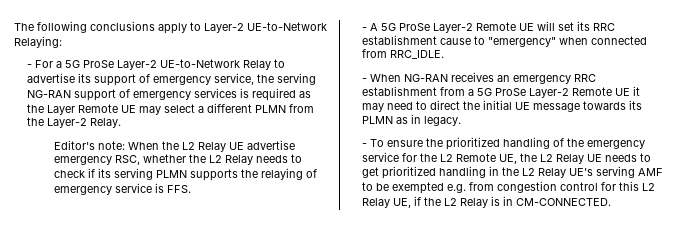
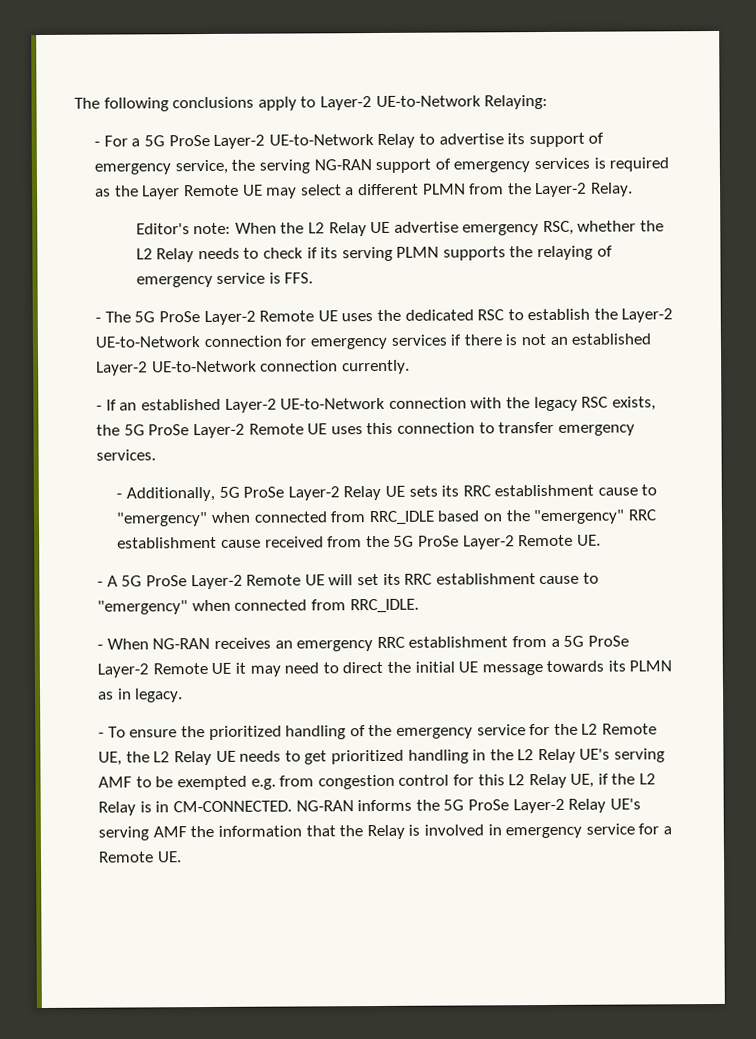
(192, 189) none -> [95,308,674,326] [95,333,652,350] [96,359,410,376] [96,396,656,413] [96,421,635,439] [96,449,157,461] [116,484,658,502] [116,509,657,527] [117,534,601,550] // - The 5G ProSe Layer-2 Remote UE uses the dedicated RSC to establish the Layer-2 UE-to-Network connection for emergency services if there is not an established Layer-2 UE-to-Network connection currently. // - If an established Layer-2 UE-to-Network connection with the legacy RSC exists, the 5G ProSe Layer-2 Remote UE uses this connection to transfer emergency services. // - Additionally, 5G ProSe Layer-2 Relay UE sets its RRC establishment cause to "emergency" when connected from RRC_IDLE based on the "emergency" RRC establishment cause received from the 5G ProSe Layer-2 Remote UE.
(612, 202) none -> [295,798,641,814] [98,823,672,841] [98,851,182,863] NG-RAN informs the 5G ProSe Layer-2 Relay UE's serving AMF the information that the Relay is involved in emergency service for a Remote UE.

